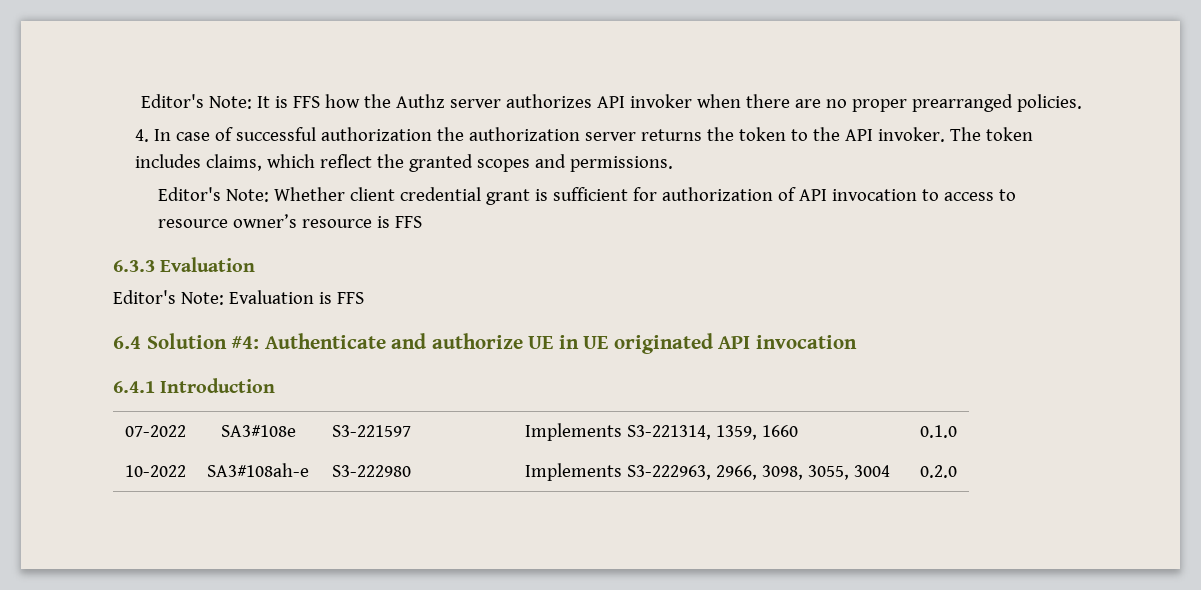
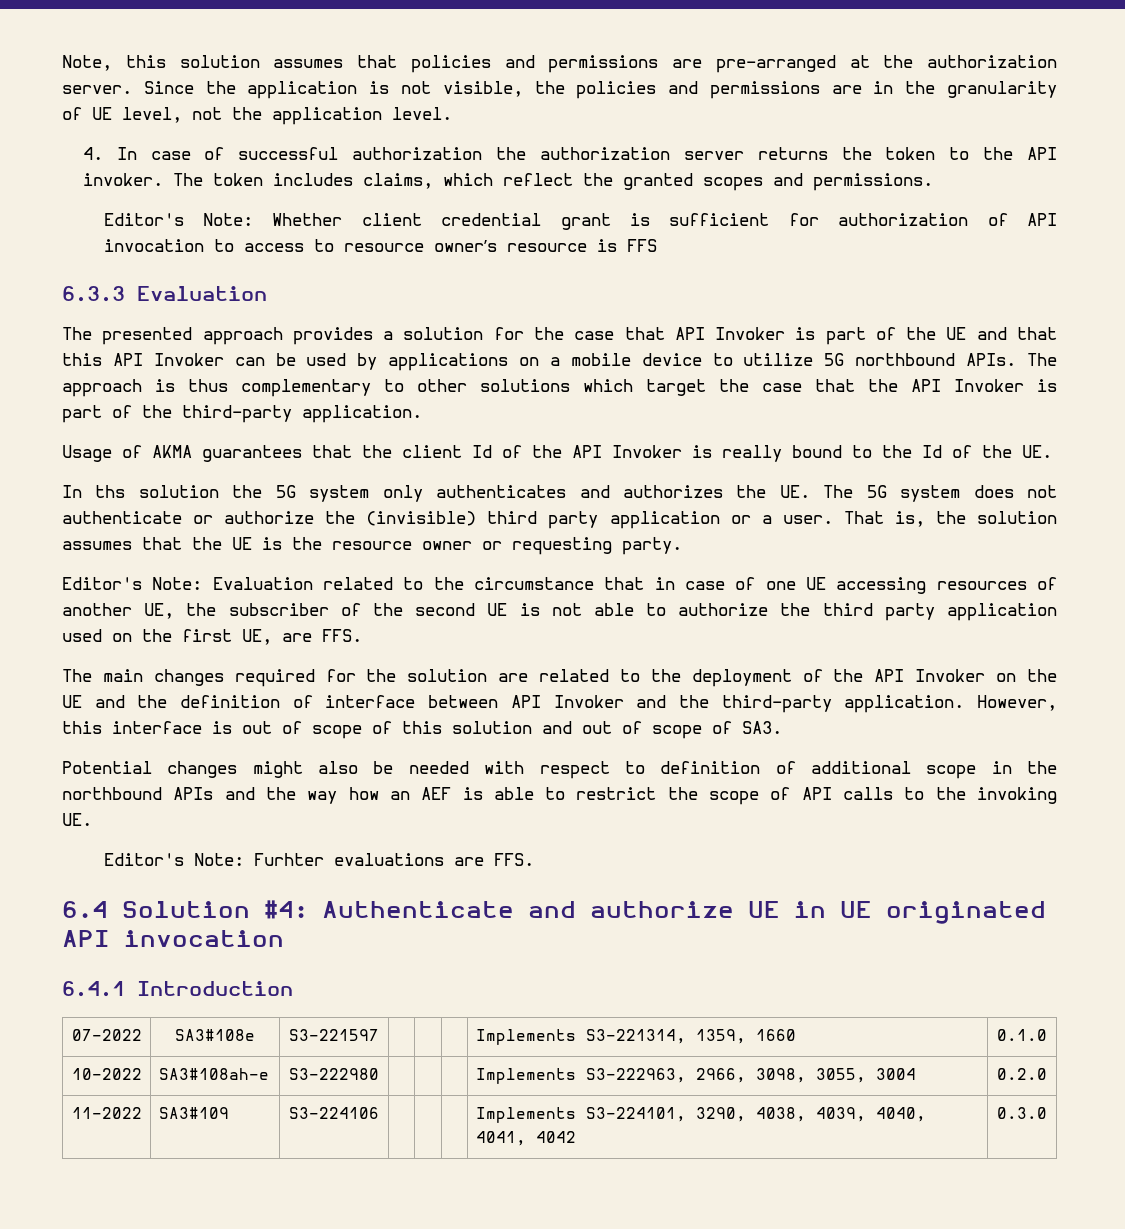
[141,94,1083,112] Editor's Note: It is FFS how the Authz server authorizes API invoker when there are no proper prearranged policies. -> [62,55,1057,73] [62,81,1058,99] [62,107,452,125] Note, this solution assumes that policies and permissions are pre-arranged at the authorization server. Since the application is not visible, the policies and permissions are in the granularity of UE level, not the application level.
[113,290,364,305] Editor's Note: Evaluation is FFS -> [62,327,1058,345] [62,353,1057,371] [62,379,1057,397] [62,405,422,423] [62,445,1052,462] [62,485,1057,502] [62,511,1057,529] [62,537,682,555] [62,577,1058,594] [62,603,1057,621] [62,629,362,645] [62,669,1057,687] [62,695,1057,713] [62,721,782,739] [62,761,1057,779] [62,787,1057,805] [62,813,92,826] [103,853,534,866] The presented approach provides a solution for the case that API Invoker is part of the UE and that this API Invoker can be used by applications on a mobile device to utilize 5G northbound APIs. The approach is thus complementary to other solutions which target the case that the API Invoker is part of the third-party application. // Usage of AKMA guarantees that the client Id of the API Invoker is really bound to the Id of the UE. // In ths solution the 5G system only authenticates and authorizes the UE. The 5G system does not authenticate or authorize the (invisible) third party application or a user. That is, the solution assumes that the UE is the resource owner or requesting party. // Editor's Note: Evaluation related to the circumstance that in case of one UE accessing resources of another UE, the subscriber of the second UE is not able to authorize the third party application used on the first UE, are FFS. // The main changes required for the solution are related to the deployment of the API Invoker on the UE and the definition of interface between API Invoker and the third-party application. However, this interface is out of scope of this solution and out of scope of SA3. // Potential changes might also be needed with respect to definition of additional scope in the northbound APIs and the way how an AEF is able to restrict the scope of API calls to the invoking UE. // Editor's Note: Furhter evaluations are FFS.
(957, 471) none -> [71,1107,142,1119] [158,1107,229,1119] [289,1107,379,1119] [475,1107,926,1123] [475,1131,576,1146] [997,1107,1047,1119] // 11-2022 | SA3#109 | S3-224106 | | | | Implements S3-224101, 3290, 4038, 4039, 4040, 4041, 4042 | 0.3.0

